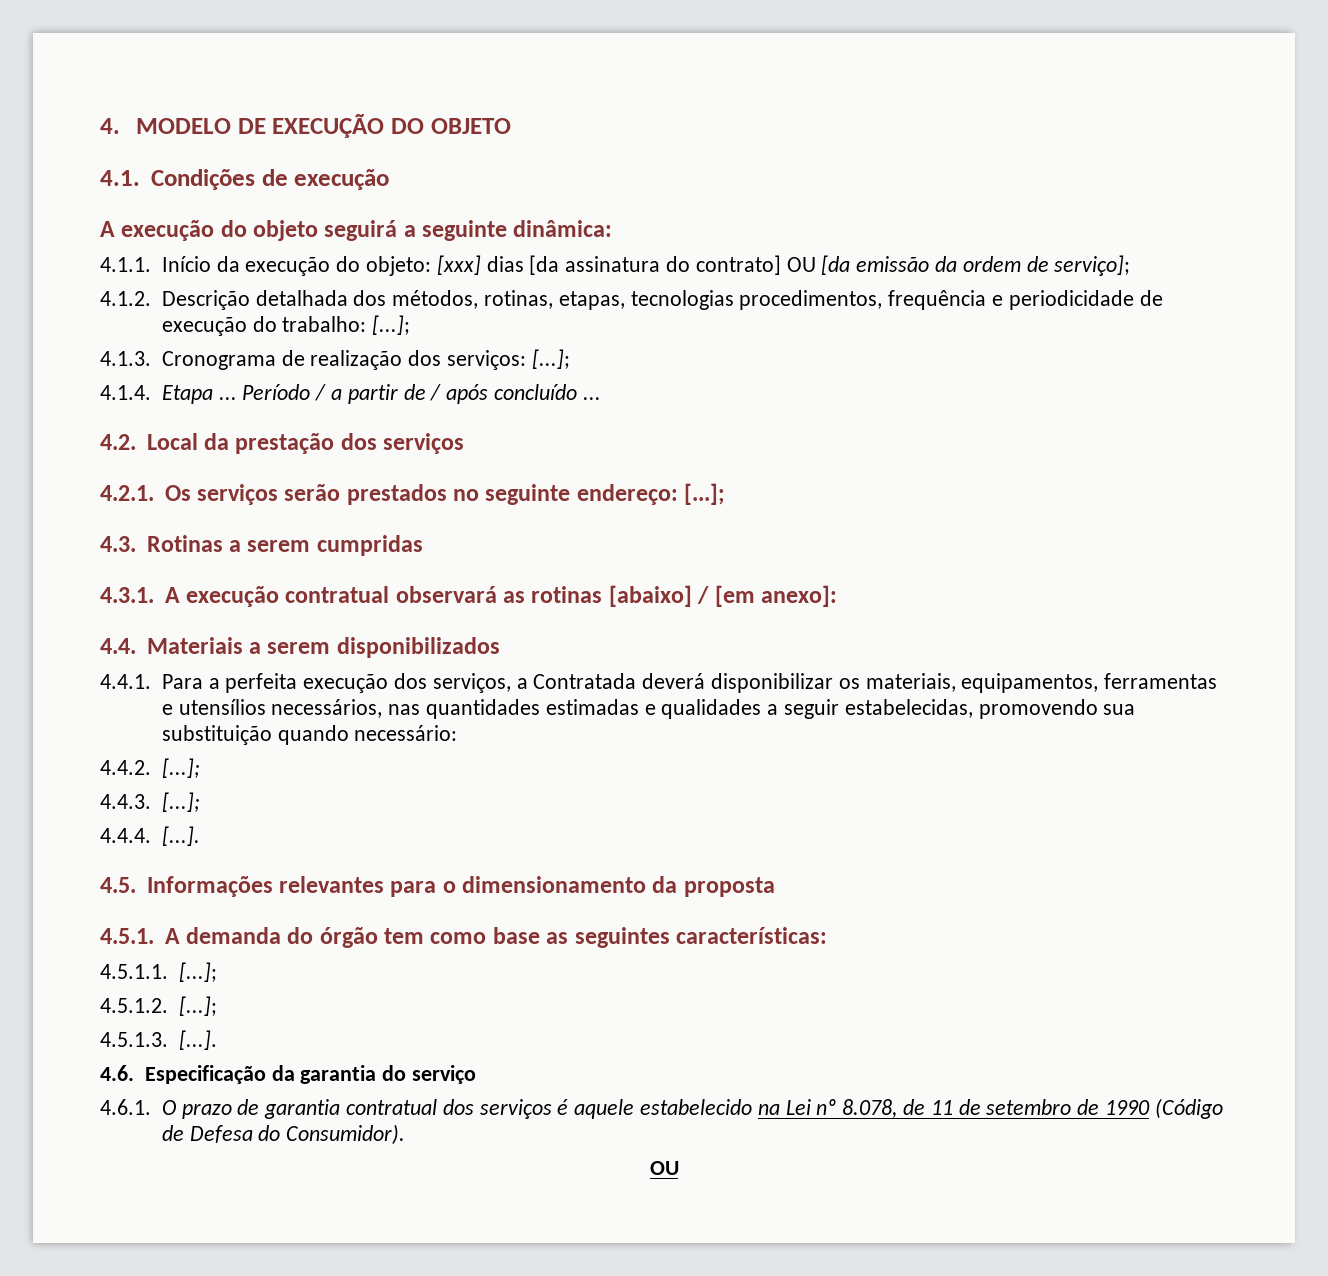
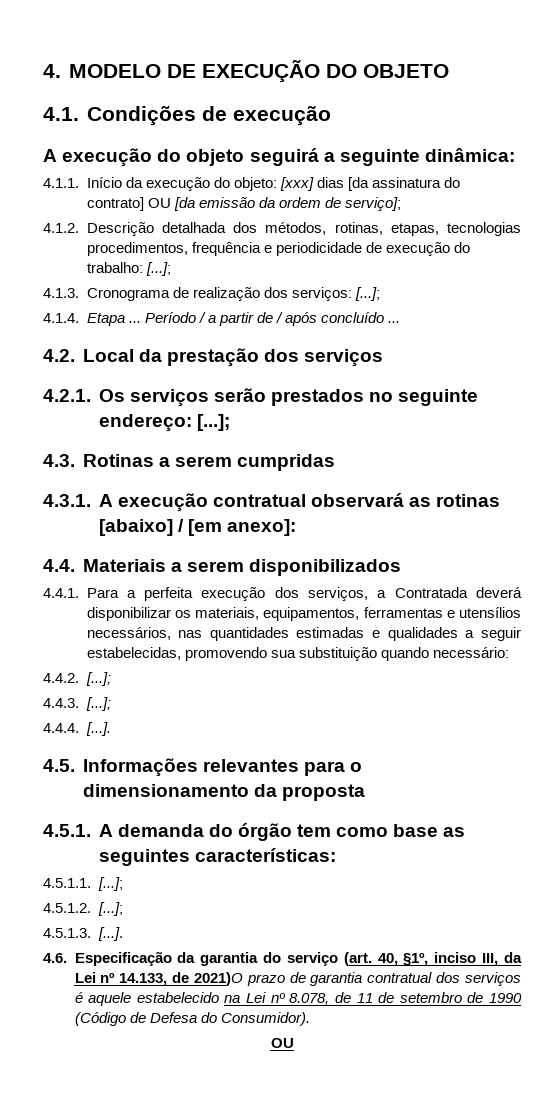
[100,1099,176,1115] // 4.6.1. O -> [343,952,523,966] [74,972,243,986] (art. 40, §1º, inciso III, da Lei nº 14.133, de 2021)O

